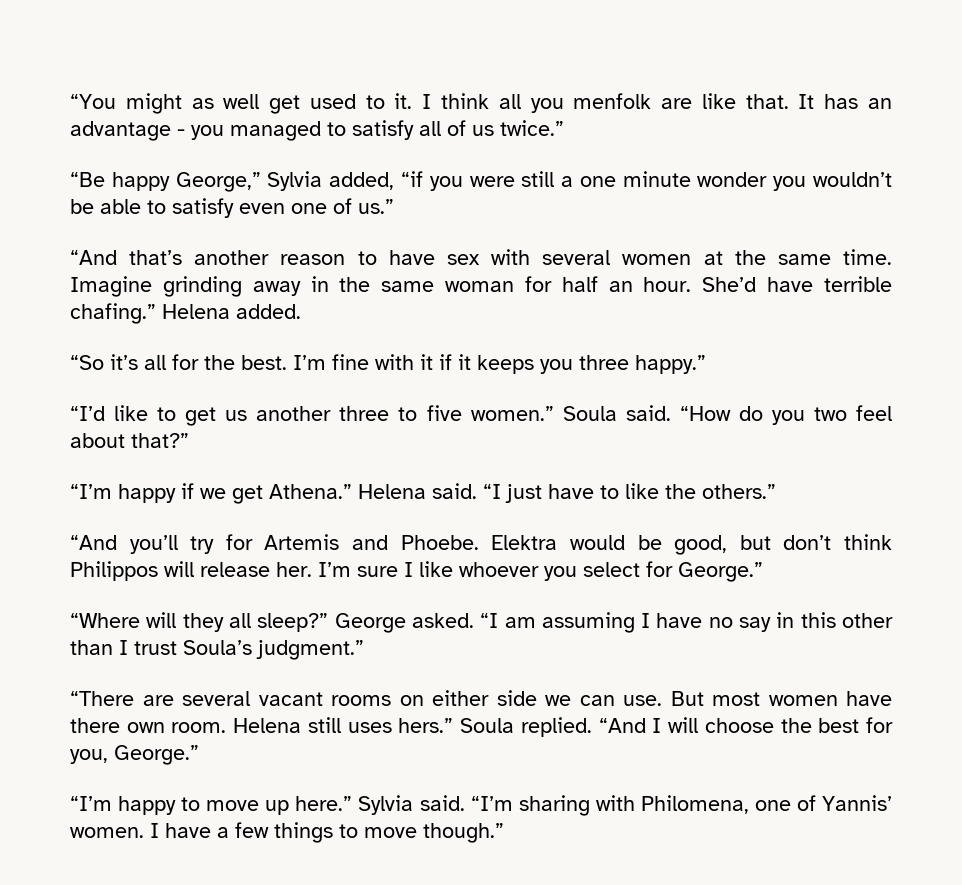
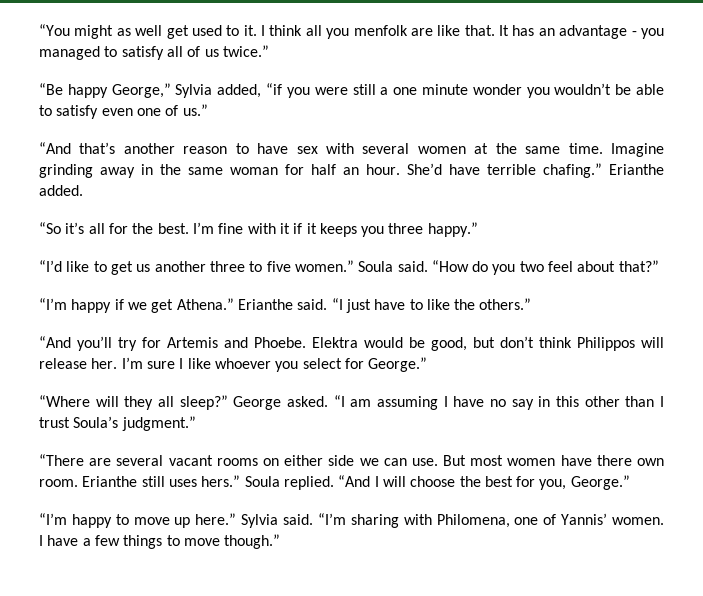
[162,304,230,319] Helena -> [609,164,664,175] Erianthe
[358,484,426,499] Helena -> [237,299,293,310] Erianthe
[233,718,302,733] Helena -> [82,476,138,487] Erianthe

